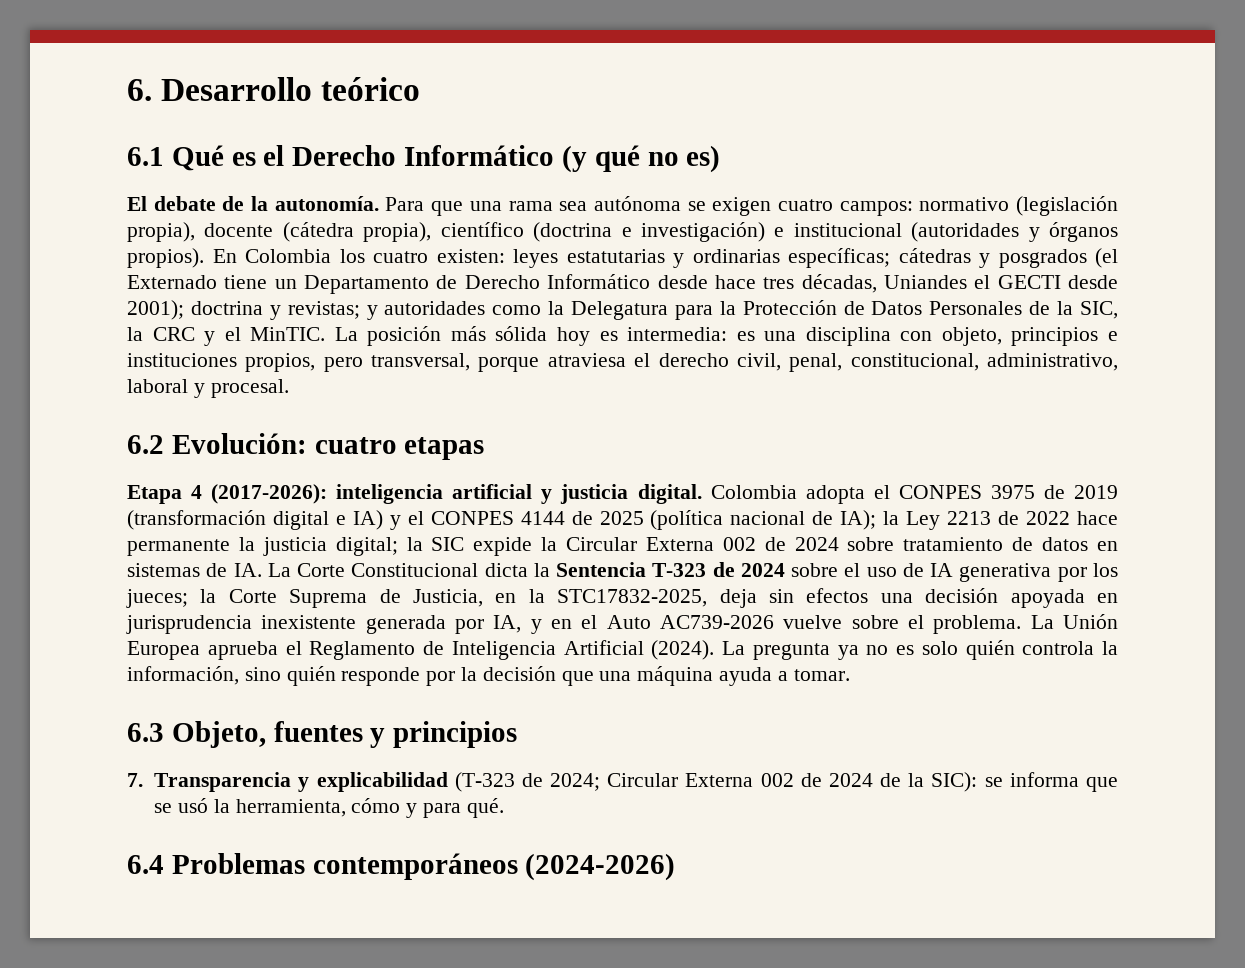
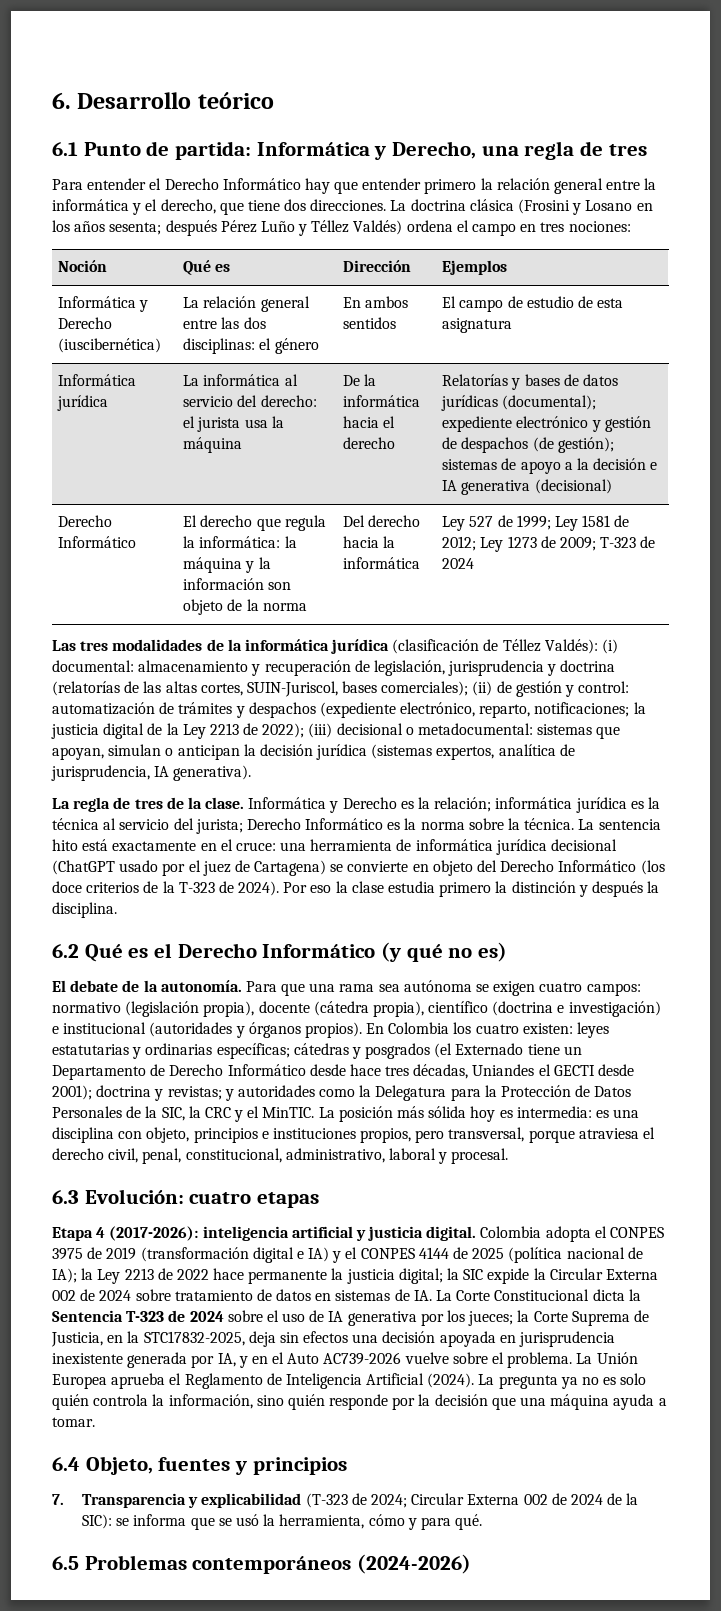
(164, 156) none -> [83,141,647,160] [52,178,657,194] [52,199,653,215] [52,220,631,236] [58,260,108,272] [183,260,231,275] [343,260,412,272] [442,260,508,275] [58,296,149,312] [58,317,113,329] [58,338,162,353] [183,296,310,312] [183,317,266,329] [183,338,319,354] [343,296,409,308] [343,317,397,329] [442,296,624,312] [442,318,513,333] [58,374,137,386] [57,395,109,411] [183,374,298,386] [183,395,317,407] [183,416,284,432] [183,437,243,453] [343,374,377,386] [343,395,421,407] [343,416,396,428] [343,437,396,449] [442,374,618,390] [441,395,597,411] [442,416,651,432] [442,437,614,453] [442,458,658,474] [442,479,612,495] [58,515,113,527] [58,536,137,548] [183,515,326,531] [183,536,297,548] [183,557,271,573] [183,578,292,590] [183,599,307,615] [343,515,421,527] [343,536,396,548] [343,557,421,569] [442,515,630,531] [442,536,656,552] [442,558,475,569] [52,639,619,654] [52,660,616,676] [52,681,630,697] [52,702,646,718] [51,723,621,739] [52,744,575,760] [51,765,252,781] [52,797,660,813] [52,818,661,834] [52,839,618,855] [52,860,665,876] [52,881,660,897] [52,902,117,918] [52,944,79,958] Punto de partida: Informática y Derecho, una regla de tres // Para entender el Derecho Informático hay que entender primero la relación general entre la informática y el derecho, que tiene dos direcciones. La doctrina clásica (Frosini y Losano en los años sesenta; después Pérez Luño y Téllez Valdés) ordena el campo en tres nociones: // Noción | Qué es | Dirección | Ejemplos // Informática y Derecho (iuscibernética) | La relación general entre las dos disciplinas: el género | En ambos sentidos | El campo de estudio de esta asignatura // Informática jurídica | La informática al servicio del derecho: el jurista usa la máquina | De la informática hacia el derecho | Relatorías y bases de datos jurídicas (documental); expediente electrónico y gestión de despachos (de gestión); sistemas de apoyo a la decisión e IA generativa (decisional) // Derecho Informático | El derecho que regula la informática: la máquina y la información son objeto de la norma | Del derecho hacia la informática | Ley 527 de 1999; Ley 1581 de 2012; Ley 1273 de 2009; T-323 de 2024 // Las tres modalidades de la informática jurídica (clasificación de Téllez Valdés): (i) documental: almacenamiento y recuperación de legislación, jurisprudencia y doctrina (relatorías de las altas cortes, SUIN-Juriscol, bases comerciales); (ii) de gestión y control: automatización de trámites y despachos (expediente electrónico, reparto, notificaciones; la justicia digital de la Ley 2213 de 2022); (iii) decisional o metadocumental: sistemas que apoyan, simulan o anticipan la decisión jurídica (sistemas expertos, analítica de jurisprudencia, IA generativa). // La regla de tres de la clase. Informática y Derecho es la relación; informática jurídica es la técnica al servicio del jurista; Derecho Informático es la norma sobre la técnica. La sentencia hito está exactamente en el cruce: una herramienta de informática jurídica decisional (ChatGPT usado por el juez de Cartagena) se convierte en objeto del Derecho Informático (los doce criterios de la T-323 de 2024). Por eso la clase estudia primero la distinción y después la disciplina. // 6.2
[127,435,164,454] 6.2 -> [52,1190,79,1204] 6.3
[127,723,164,742] 6.3 -> [52,1457,80,1471] 6.4
[127,855,164,874] 6.4 -> [52,1556,79,1570] 6.5

